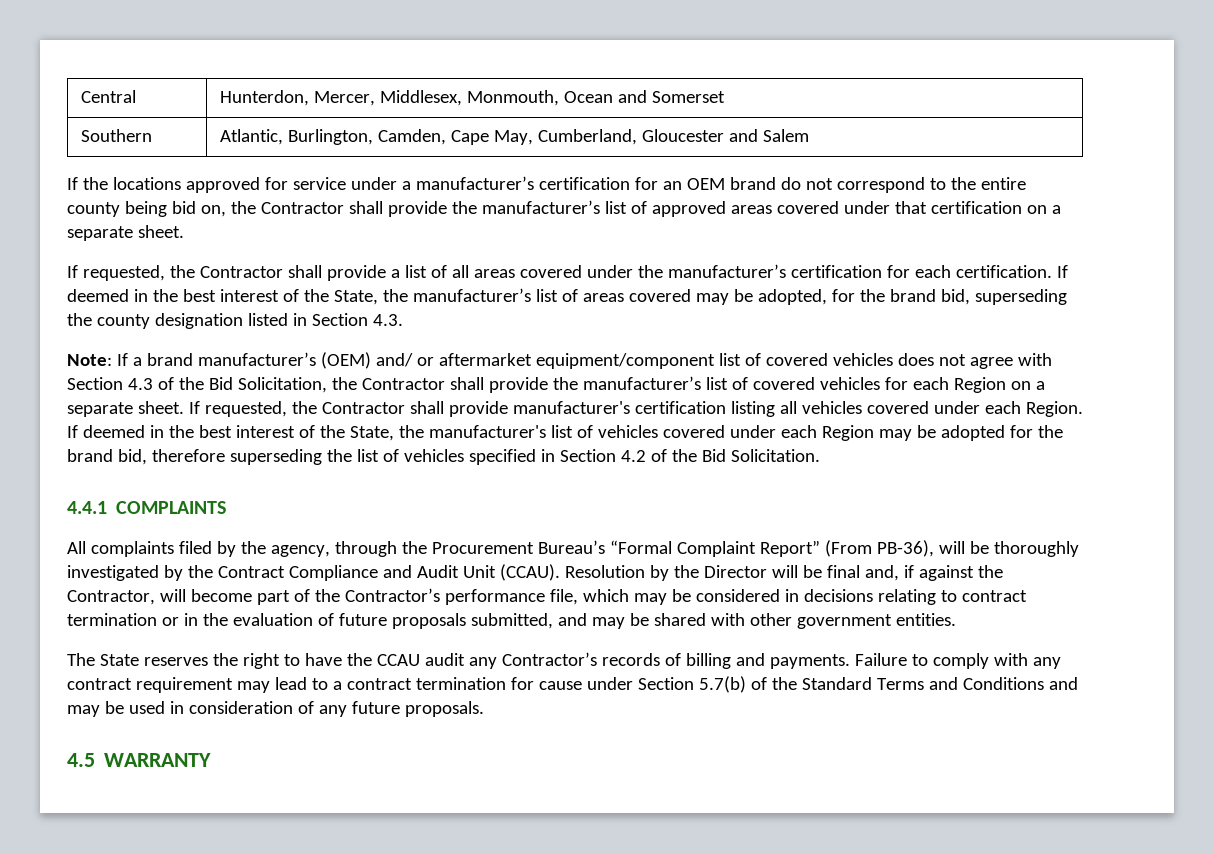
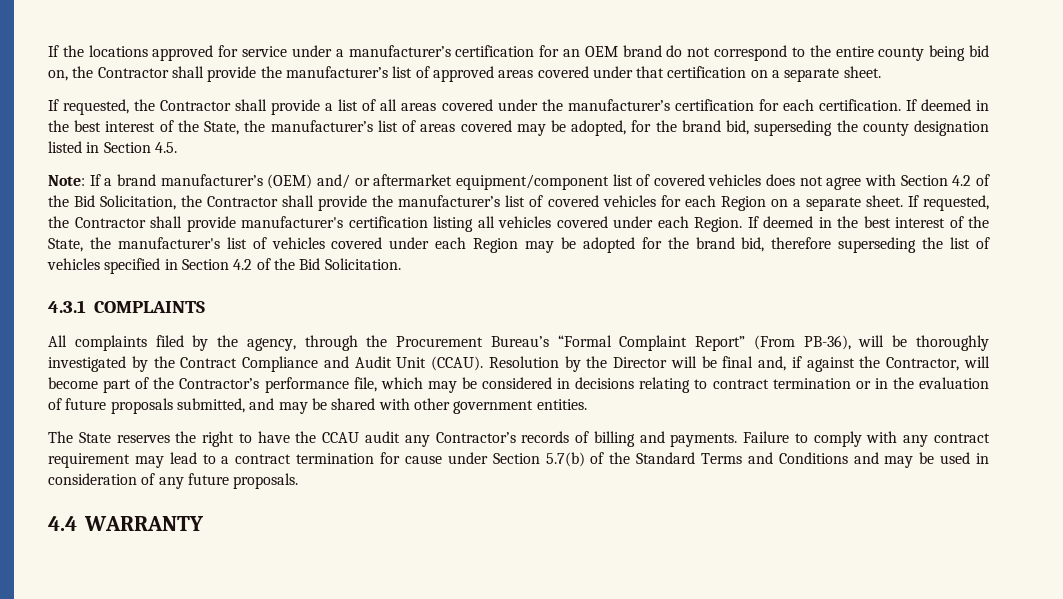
[81,90,137,103] [220,90,726,106] [81,129,153,142] [220,129,810,145] Central | Hunterdon, Mercer, Middlesex, Monmouth, Ocean and Somerset // Southern | Atlantic, Burlington, Camden, Cape May, Cumberland, Gloucester and Salem // -> (48, 51) none
[372,314,403,326] 4.3. -> [154,142,177,153] 4.5.
[127,378,153,390] 4.3 -> [952,175,972,186] 4.2
[67,501,107,514] 4.4.1 -> [48,300,86,313] 4.3.1
[67,753,95,767] 4.5 -> [48,516,77,531] 4.4

